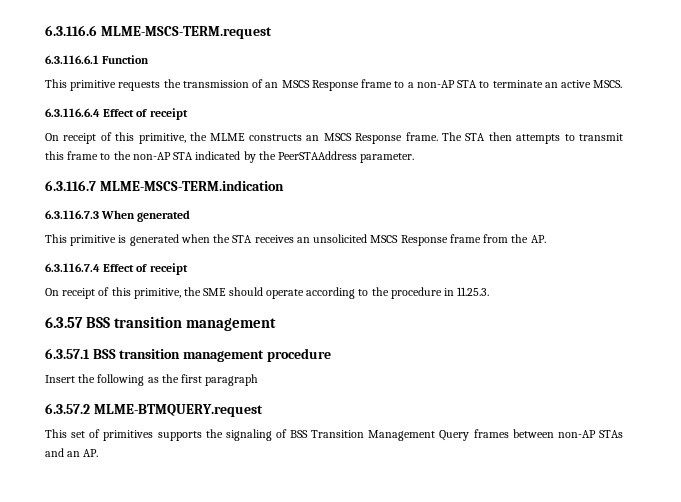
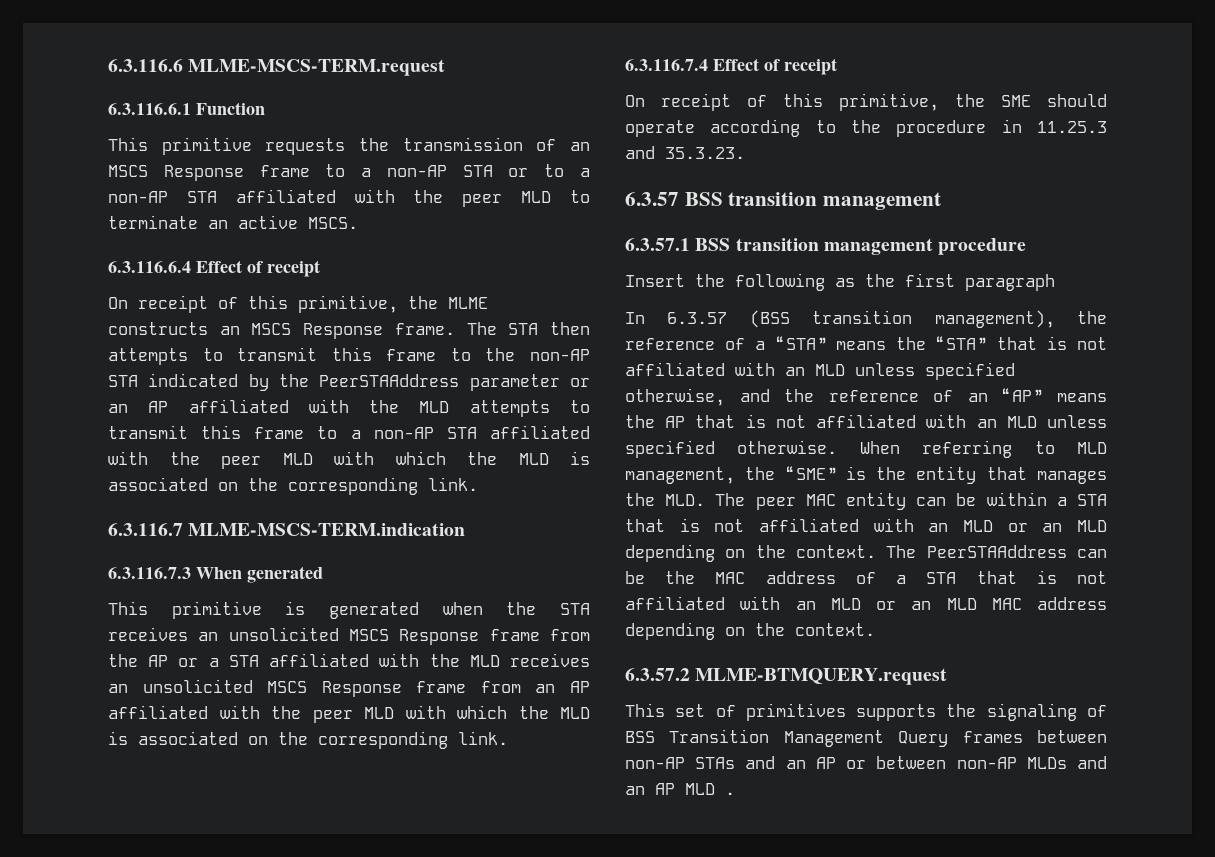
(478, 84) none -> [508,164,590,177] [108,189,552,207] or to a non-AP STA affiliated with the peer MLD
[360,153,415,163] parameter. -> [469,374,590,391] [108,399,590,417] [108,425,590,439] [108,451,590,469] [108,477,478,495] parameter or an AP affiliated with the MLD attempts to transmit this frame to a non-AP STA affiliated with the peer MLD with which the MLD is associated on the corresponding link.
[530,235,546,243] AP. -> [148,653,590,667] [108,679,590,697] [108,705,590,723] [108,731,508,749] AP or a STA affiliated with the MLD receives an unsolicited MSCS Response frame from an AP affiliated with the peer MLD with which the MLD is associated on the corresponding link.
[457,287,490,296] 11.25.3. -> [1037,121,1107,133] [625,146,745,159] 11.25.3 and 35.3.23.
(259, 380) none -> [625,310,1107,328] [625,336,1107,350] [625,362,1015,380] [625,388,1107,406] [625,414,1107,428] [625,440,1107,458] [625,466,1107,484] [625,492,1107,510] [625,518,1107,532] [625,544,1107,562] [625,570,1107,584] [625,596,1107,610] [625,622,875,640] // In 6.3.57 (BSS transition management), the reference of a “STA” means the “STA” that is not affiliated with an MLD unless specified otherwise, and the reference of an “AP” means the AP that is not affiliated with an MLD unless specified otherwise. When referring to MLD management, the “SME” is the entity that manages the MLD. The peer MAC entity can be within a STA that is not affiliated with an MLD or an MLD depending on the context. The PeerSTAAddress can be the MAC address of a STA that is not affiliated with an MLD or an MLD MAC address depending on the context.
[83,449,99,457] AP. -> [815,756,1107,769] [625,783,735,795] AP or between non-AP MLDs and an AP MLD .

